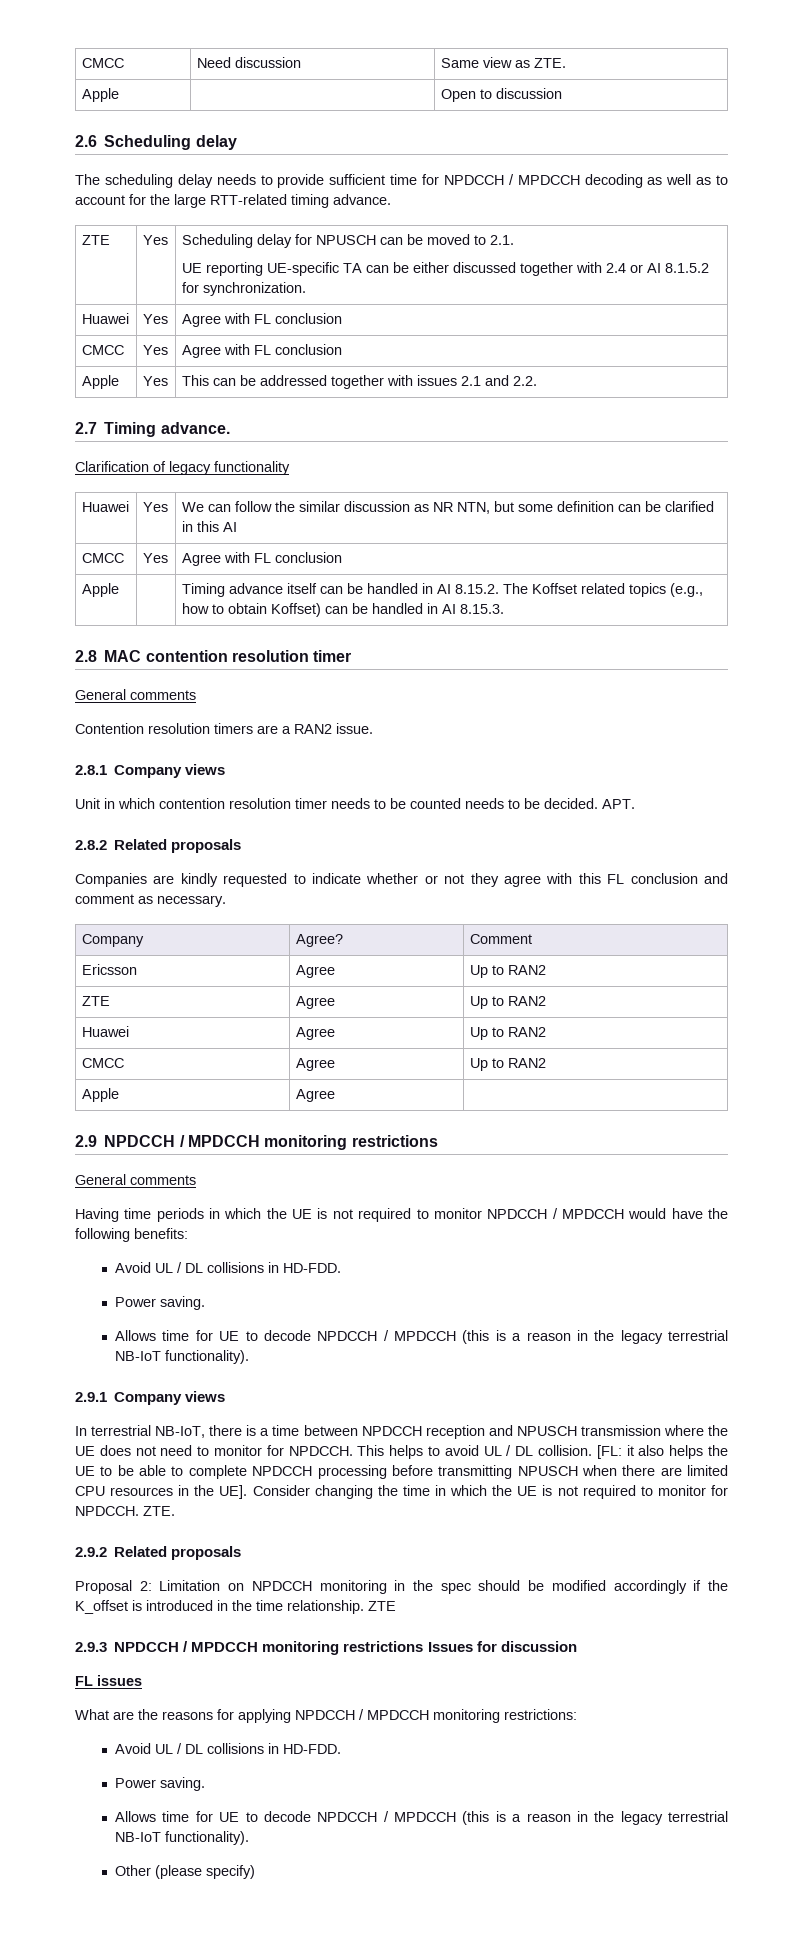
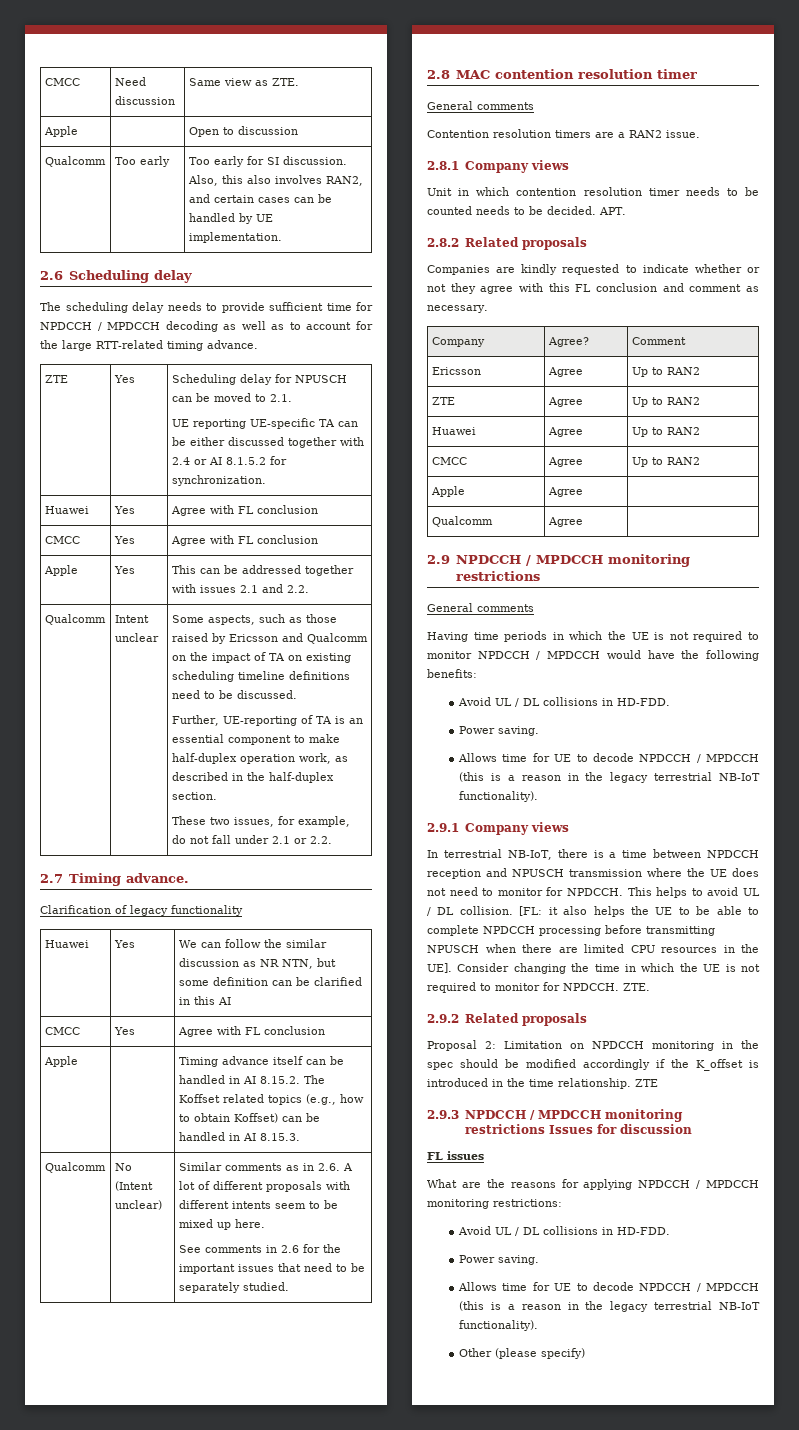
(562, 93) none -> [44,156,106,167] [114,156,170,167] [188,156,347,167] [187,175,363,186] [188,194,332,203] [188,213,273,224] [188,232,282,243] // Qualcomm | Too early | Too early for SI discussion. Also, this also involves RAN2, and certain cases can be handled by UE implementation.
(537, 381) none -> [44,614,106,625] [114,615,149,623] [114,633,159,642] [171,614,337,625] [171,633,368,644] [171,652,351,663] [171,671,350,682] [171,690,297,699] [171,715,363,726] [171,734,340,745] [171,753,348,764] [171,772,334,783] [171,792,217,800] [171,816,350,827] [171,835,332,844] // Qualcomm | Intent unclear | Some aspects, such as those raised by Ericsson and Qualcomm on the impact of TA on existing scheduling timeline definitions need to be discussed. // Further, UE-reporting of TA is an essential component to make half-duplex operation work, as described in the half-duplex section. // These two issues, for example, do not fall under 2.1 or 2.2.
(504, 609) none -> [44,1162,106,1173] [114,1163,132,1171] [114,1181,153,1191] [114,1200,162,1210] [178,1162,353,1171] [178,1181,350,1192] [178,1200,338,1209] [178,1219,265,1230] [178,1244,341,1253] [178,1263,365,1274] [178,1282,289,1293] // Qualcomm | No (Intent unclear) | Similar comments as in 2.6. A lot of different proposals with different intents seem to be mixed up here. // See comments in 2.6 for the important issues that need to be separately studied.
(335, 1095) none -> [431,516,493,527] [547,517,583,527] // Qualcomm | Agree |

